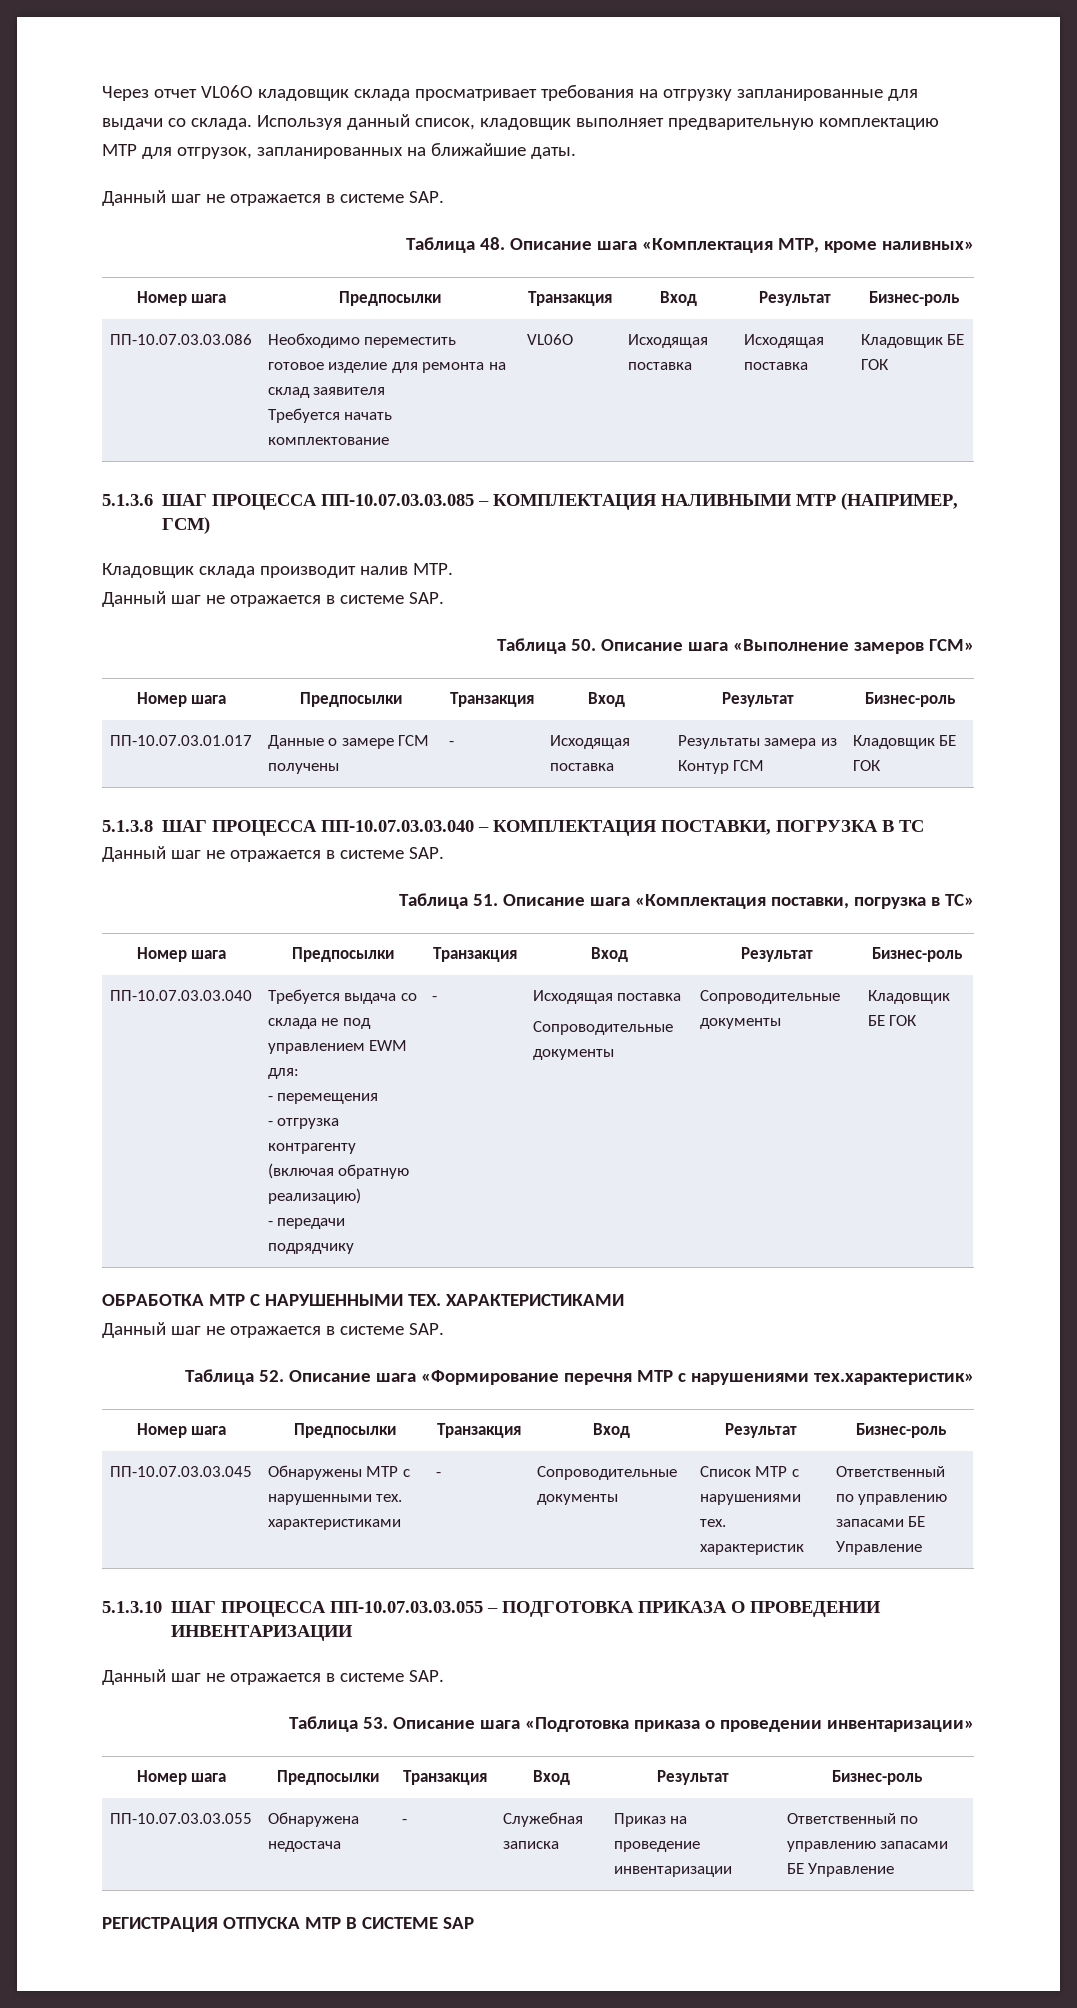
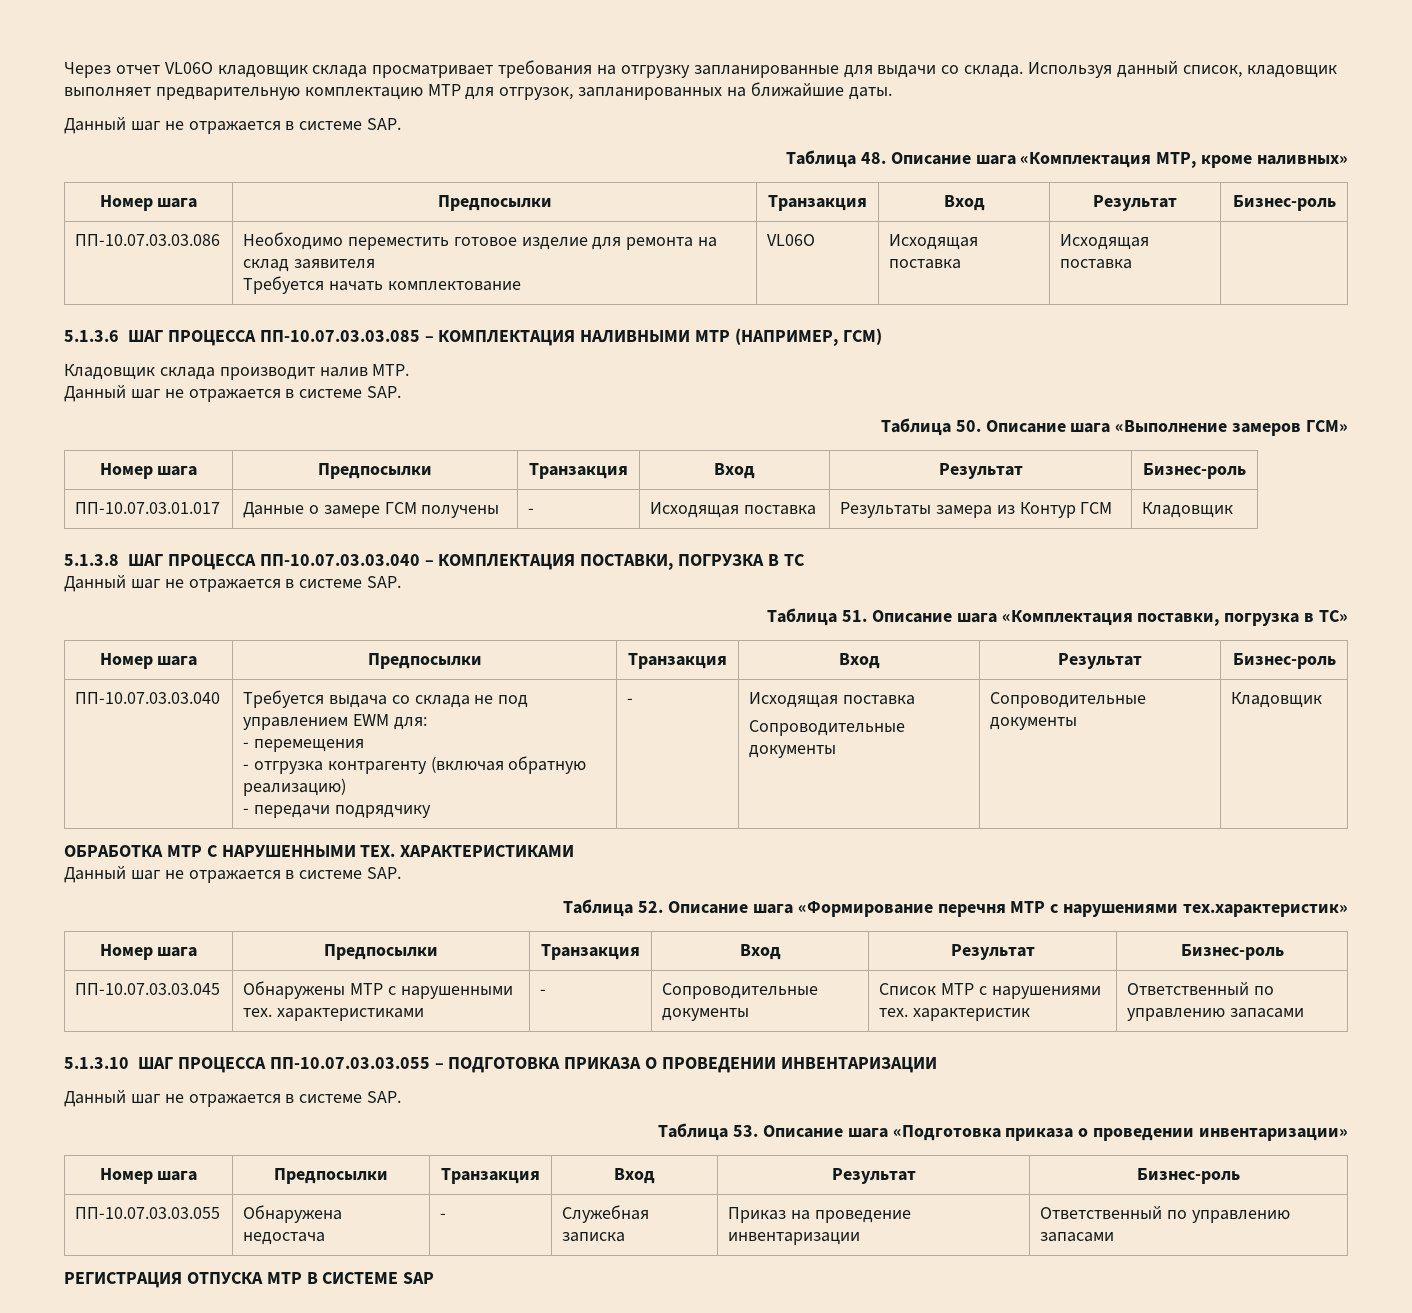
[860,334,965,348] [860,359,889,370] Кладовщик БЕ ГОК -> (1133, 264) none
[939,735,957,746] [852,760,881,771] БЕ ГОК -> (1234, 510) none
[867,1015,918,1026] БЕ ГОК -> (1323, 700) none
[908,1516,926,1527] [835,1541,922,1555] БЕ Управление -> (1304, 1013) none
[786,1863,895,1877] БЕ Управление -> (1115, 1237) none

